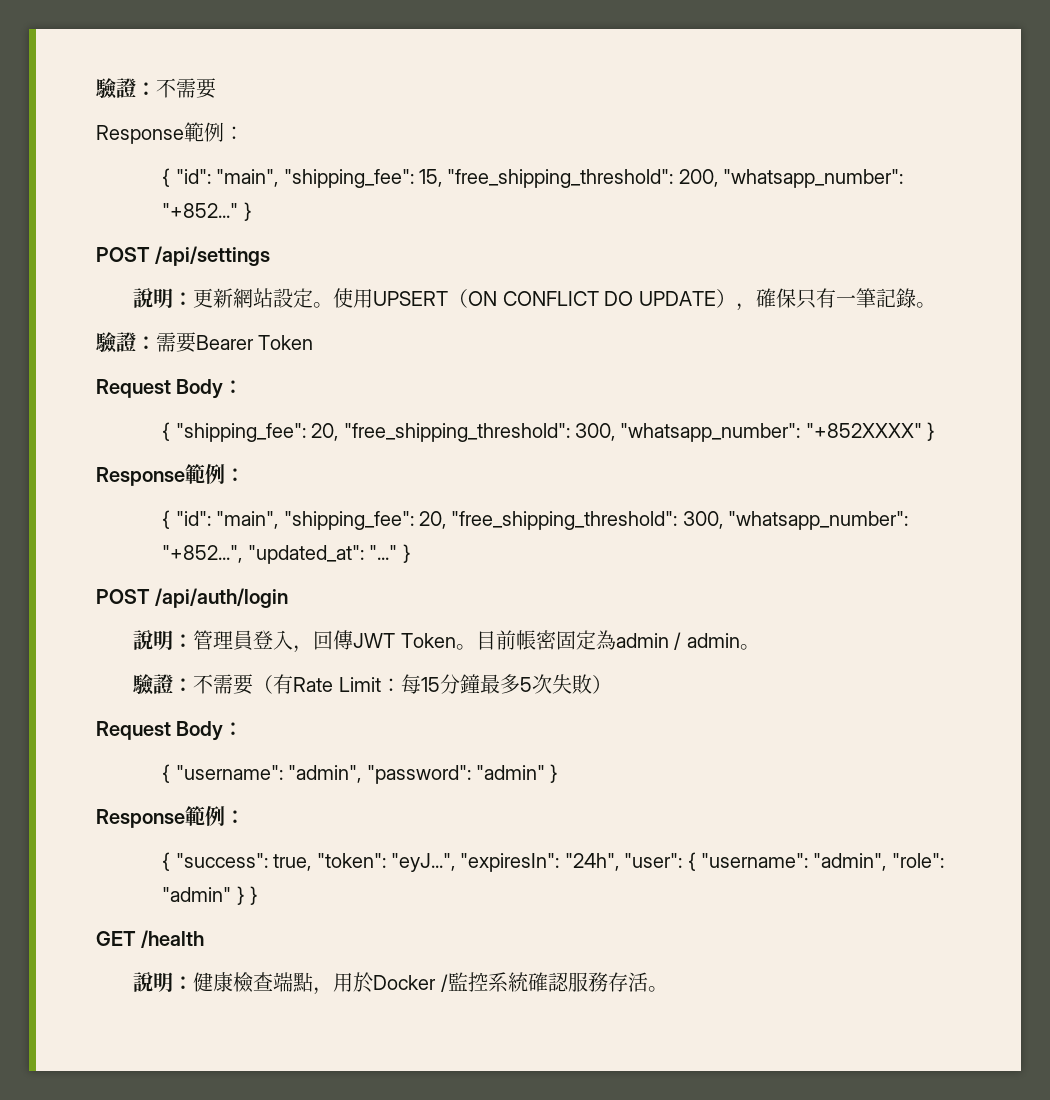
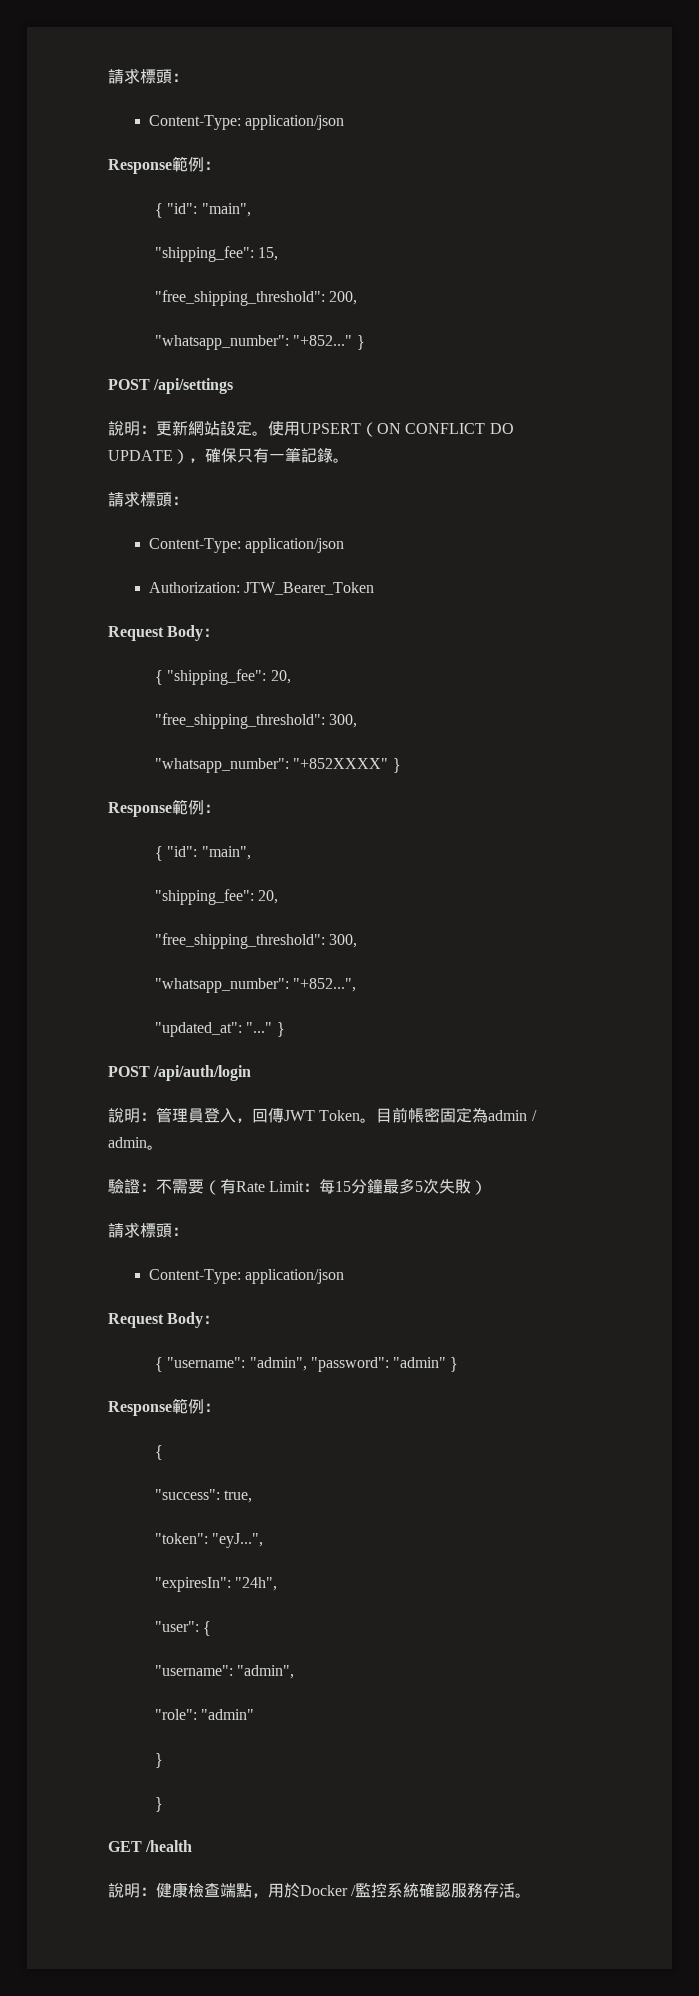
[95,78,216,99] [96,122,244,144] [162,168,279,187] 驗證：不需要 // Response範例： // { "id": "main", -> [108,68,188,84] [149,115,345,130] [108,156,220,174] [154,203,251,218] 請求標頭： // Content-Type: application/json // Response範例： // { "id": "main", //
(443, 178) none -> (279, 254) //
(718, 178) none -> (358, 298) //
[95,332,314,353] 驗證：需要Bearer Token -> [108,491,188,507] [149,538,345,553] [149,582,375,595] 請求標頭： // Content-Type: application/json // Authorization: JTW_Bearer_Token
[343,423,616,442] "free_shipping_threshold": 300, -> [154,713,358,729] // "free_shipping_threshold": 300, //
[283,511,723,530] "shipping_fee": 20, "free_shipping_threshold": 300, -> [154,889,279,905] [154,933,358,949] // "shipping_fee": 20, // "free_shipping_threshold": 300, //
(243, 554) none -> (357, 985) //
(612, 684) none -> [108,1222,188,1238] [149,1269,345,1284] // 請求標頭： // Content-Type: application/json
(171, 861) none -> (163, 1452) //
(312, 862) none -> (253, 1496) //
(456, 862) none -> (264, 1540) //
(619, 862) none -> (278, 1584) //
[701,853,887,871] "username": "admin", -> [154,1665,295,1679] // "username": "admin", //
[236,886,245,905] } -> [154,1753,163,1768] // } //

